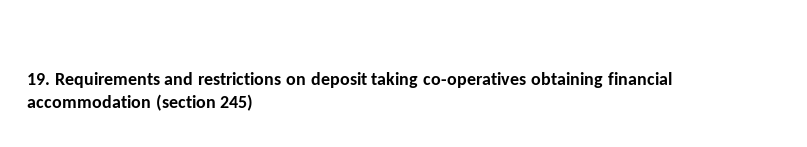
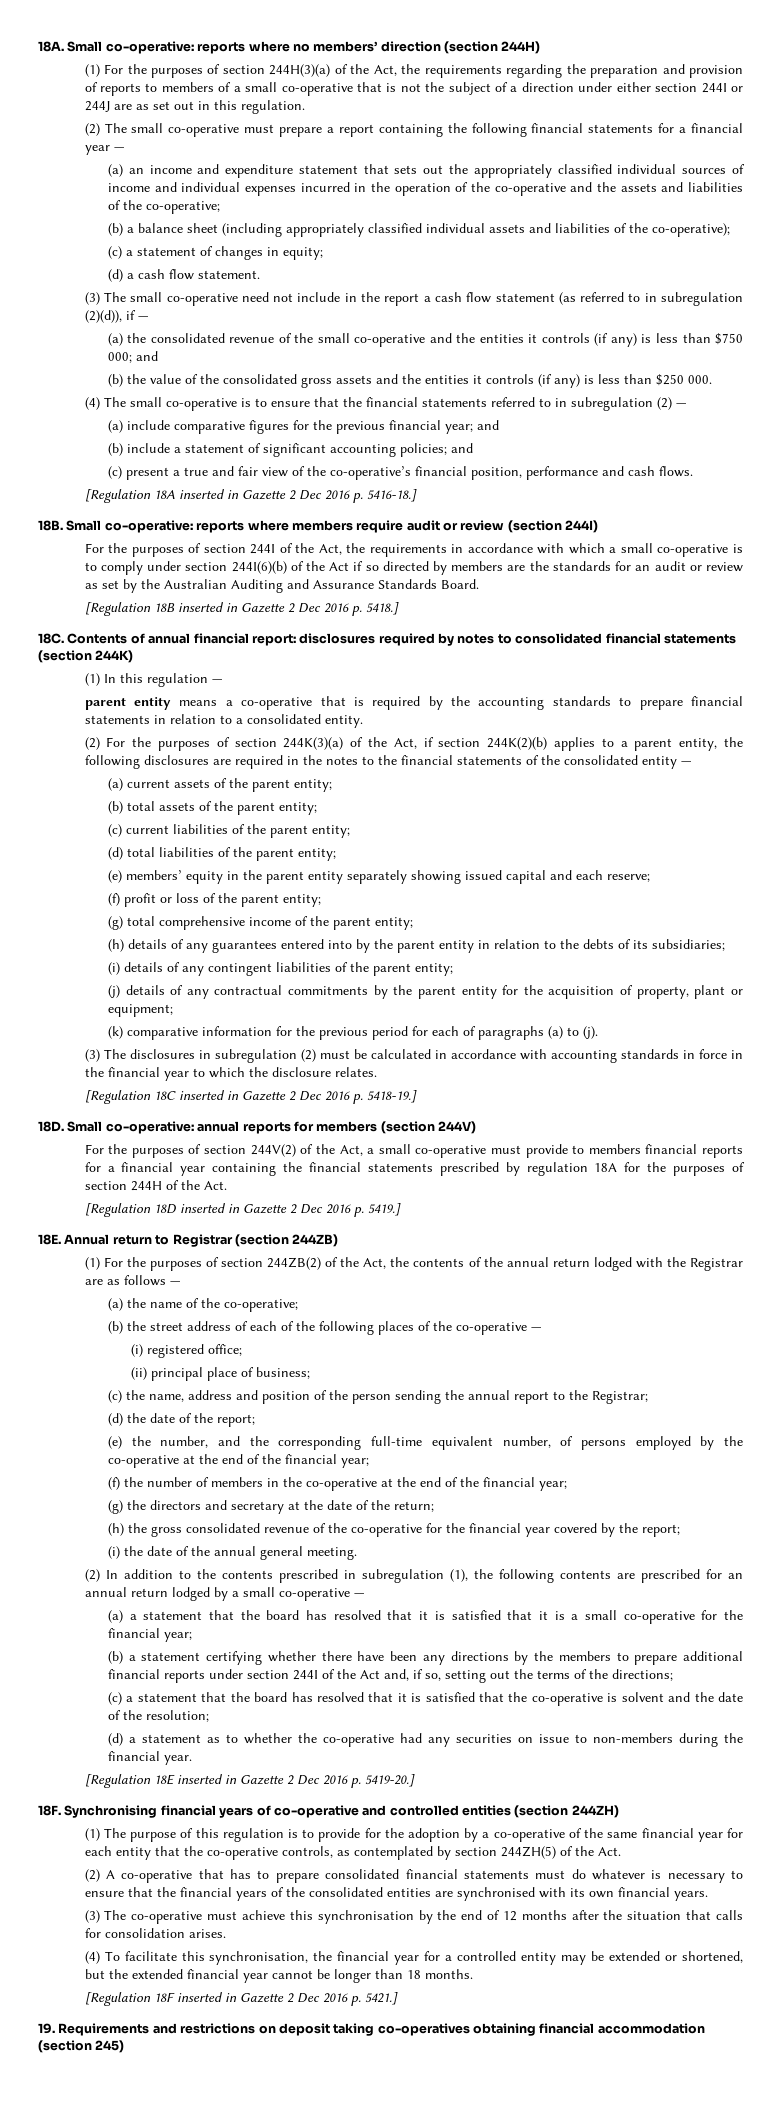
(27, 79) none -> [38,41,541,54] [84,64,743,78] [84,82,744,96] [84,100,305,114] [84,123,743,137] [84,145,124,155] [107,164,746,178] [107,182,744,196] [107,200,220,214] [107,223,730,237] [107,246,323,260] [107,269,260,282] [84,292,744,306] [84,310,148,323] [107,333,743,347] [107,351,158,363] [107,374,712,388] [84,397,686,411] [107,420,499,434] [107,443,473,457] [107,466,693,480] [84,489,417,503] [38,520,599,533] [84,543,743,557] [84,561,744,575] [84,579,479,593] [84,602,399,616] [38,633,736,646] [38,650,134,663] [84,673,222,687] [84,696,743,710] [84,714,363,728] [84,737,744,751] [84,755,691,769] [107,778,332,792] [107,801,317,815] [107,824,350,838] [107,847,336,861] [107,870,650,884] [107,893,321,907] [107,916,413,930] [107,939,725,953] [107,962,453,976] [107,985,744,999] [107,1004,173,1017] [107,1026,598,1040] [84,1049,743,1063] [84,1067,377,1081] [84,1090,417,1104] [38,1121,476,1134] [84,1144,743,1158] [84,1162,745,1176] [84,1180,227,1191] [84,1203,401,1217] [38,1234,339,1247] [84,1257,743,1271] [84,1275,180,1286] [107,1298,298,1312] [107,1321,541,1335] [131,1344,243,1358] [131,1367,311,1381] [107,1390,648,1404] [107,1413,255,1427] [107,1436,743,1450] [107,1454,369,1468] [107,1477,567,1491] [107,1500,434,1514] [107,1523,680,1537] [107,1546,357,1560] [84,1569,743,1583] [84,1587,364,1601] [107,1610,744,1624] [107,1628,192,1642] [107,1651,743,1665] [107,1669,673,1683] [107,1692,744,1706] [107,1710,209,1722] [107,1733,744,1747] [107,1751,192,1765] [84,1774,415,1788] [38,1805,619,1818] [84,1828,744,1842] [84,1846,621,1860] [84,1869,744,1883] [84,1887,708,1901] [84,1910,743,1924] [84,1928,226,1938] [84,1951,743,1965] [84,1969,473,1983] [84,1992,398,2006] 18A. Small co-operative: reports where no members’ direction (section 244H) // (1) For the purposes of section 244H(3)(a) of the Act, the requirements regarding the preparation and provision of reports to members of a small co-operative that is not the subject of a direction under either section 244I or 244J are as set out in this regulation. // (2) The small co-operative must prepare a report containing the following financial statements for a financial year — // (a) an income and expenditure statement that sets out the appropriately classified individual sources of income and individual expenses incurred in the operation of the co-operative and the assets and liabilities of the co-operative; // (b) a balance sheet (including appropriately classified individual assets and liabilities of the co-operative); // (c) a statement of changes in equity; // (d) a cash flow statement. // (3) The small co-operative need not include in the report a cash flow statement (as referred to in subregulation (2)(d)), if — // (a) the consolidated revenue of the small co-operative and the entities it controls (if any) is less than $750 000; and // (b) the value of the consolidated gross assets and the entities it controls (if any) is less than $250 000. // (4) The small co-operative is to ensure that the financial statements referred to in subregulation (2) — // (a) include comparative figures for the previous financial year; and // (b) include a statement of significant accounting policies; and // (c) present a true and fair view of the co-operative’s financial position, performance and cash flows. // [Regulation 18A inserted in Gazette 2 Dec 2016 p. 5416-18.] // 18B. Small co-operative: reports where members require audit or review (section 244I) // For the purposes of section 244I of the Act, the requirements in accordance with which a small co-operative is to comply under section 244I(6)(b) of the Act if so directed by members are the standards for an audit or review as set by the Australian Auditing and Assurance Standards Board. // [Regulation 18B inserted in Gazette 2 Dec 2016 p. 5418.] // 18C. Contents of annual financial report: disclosures required by notes to consolidated financial statements (section 244K) // (1) In this regulation — // parent entity means a co-operative that is required by the accounting standards to prepare financial statements in relation to a consolidated entity. // (2) For the purposes of section 244K(3)(a) of the Act, if section 244K(2)(b) applies to a parent entity, the following disclosures are required in the notes to the financial statements of the consolidated entity — // (a) current assets of the parent entity; // (b) total assets of the parent entity; // (c) current liabilities of the parent entity; // (d) total liabilities of the parent entity; // (e) members’ equity in the parent entity separately showing issued capital and each reserve; // (f) profit or loss of the parent entity; // (g) total comprehensive income of the parent entity; // (h) details of any guarantees entered into by the parent entity in relation to the debts of its subsidiaries; // (i) details of any contingent liabilities of the parent entity; // (j) details of any contractual commitments by the parent entity for the acquisition of property, plant or equipment; // (k) comparative information for the previous period for each of paragraphs (a) to (j). // (3) The disclosures in subregulation (2) must be calculated in accordance with accounting standards in force in the financial year to which the disclosure relates. // [Regulation 18C inserted in Gazette 2 Dec 2016 p. 5418-19.] // 18D. Small co-operative: annual reports for members (section 244V) // For the purposes of section 244V(2) of the Act, a small co-operative must provide to members financial reports for a financial year containing the financial statements prescribed by regulation 18A for the purposes of section 244H of the Act. // [Regulation 18D inserted in Gazette 2 Dec 2016 p. 5419.] // 18E. Annual return to Registrar (section 244ZB) // (1) For the purposes of section 244ZB(2) of the Act, the contents of the annual return lodged with the Registrar are as follows — // (a) the name of the co-operative; // (b) the street address of each of the following places of the co-operative — // (i) registered office; // (ii) principal place of business; // (c) the name, address and position of the person sending the annual report to the Registrar; // (d) the date of the report; // (e) the number, and the corresponding full-time equivalent number, of persons employed by the co-operative at the end of the financial year; // (f) the number of members in the co-operative at the end of the financial year; // (g) the directors and secretary at the date of the return; // (h) the gross consolidated revenue of the co-operative for the financial year covered by the report; // (i) the date of the annual general meeting. // (2) In addition to the contents prescribed in subregulation (1), the following contents are prescribed for an annual return lodged by a small co-operative — // (a) a statement that the board has resolved that it is satisfied that it is a small co-operative for the financial year; // (b) a statement certifying whether there have been any directions by the members to prepare additional financial reports under section 244I of the Act and, if so, setting out the terms of the directions; // (c) a statement that the board has resolved that it is satisfied that the co-operative is solvent and the date of the resolution; // (d) a statement as to whether the co-operative had any securities on issue to non-members during the financial year. // [Regulation 18E inserted in Gazette 2 Dec 2016 p. 5419-20.] // 18F. Synchronising financial years of co-operative and controlled entities (section 244ZH) // (1) The purpose of this regulation is to provide for the adoption by a co-operative of the same financial year for each entity that the co-operative controls, as contemplated by section 244ZH(5) of the Act. // (2) A co-operative that has to prepare consolidated financial statements must do whatever is necessary to ensure that the financial years of the consolidated entities are synchronised with its own financial years. // (3) The co-operative must achieve this synchronisation by the end of 12 months after the situation that calls for consolidation arises. // (4) To facilitate this synchronisation, the financial year for a controlled entity may be extended or shortened, but the extended financial year cannot be longer than 18 months. // [Regulation 18F inserted in Gazette 2 Dec 2016 p. 5421.] //

